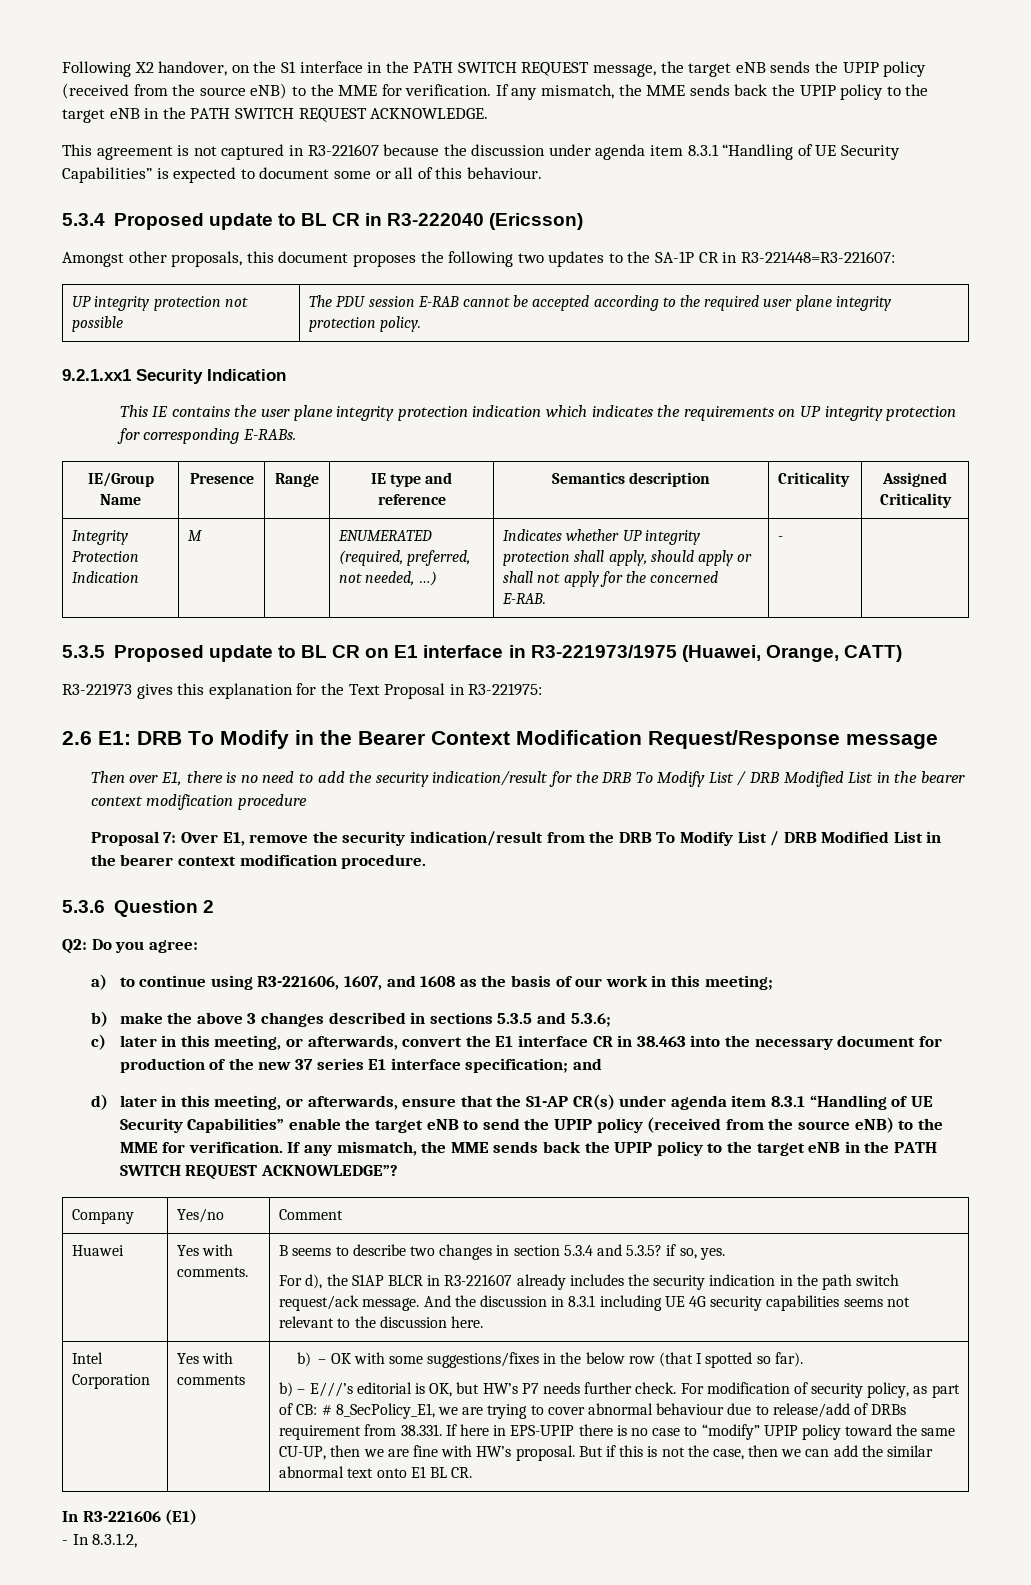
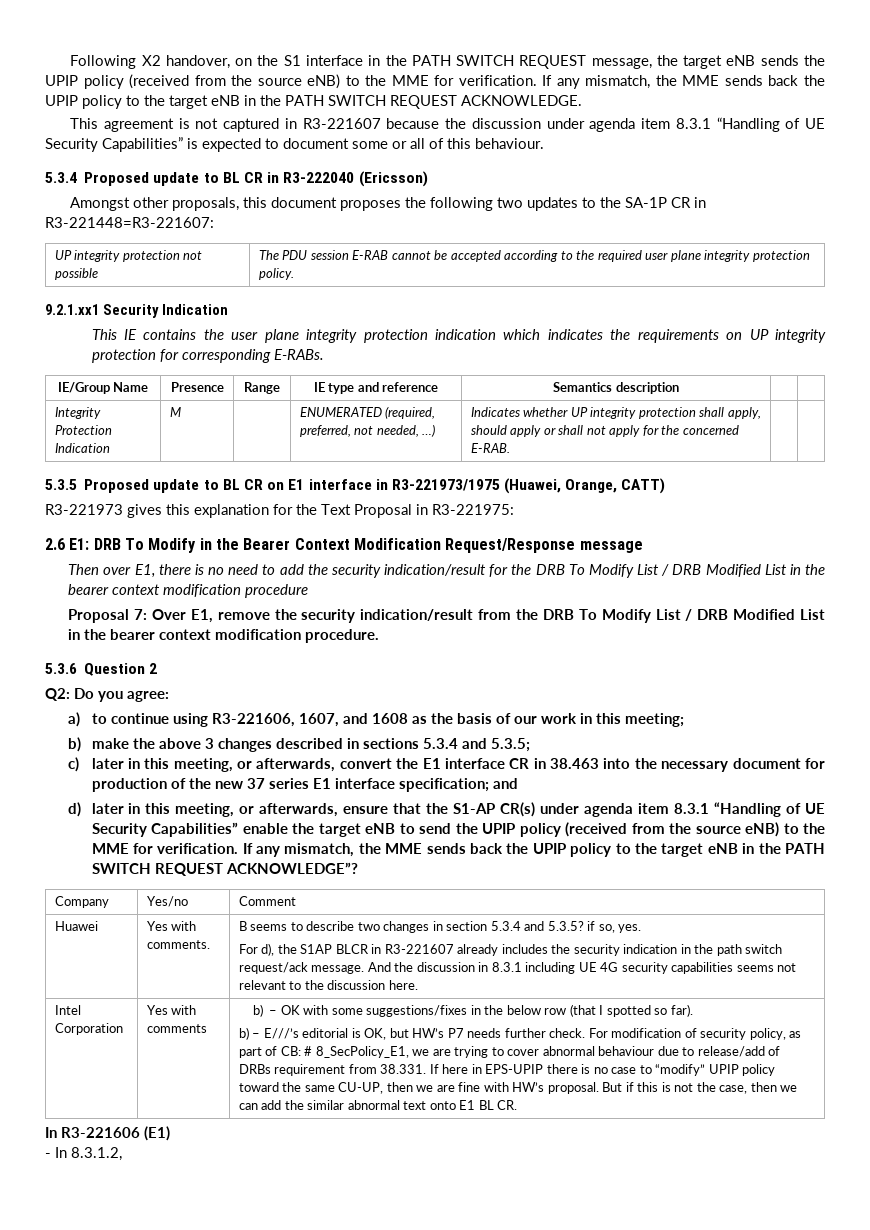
[778,472,851,487] [882,472,947,487] [879,493,952,508] Criticality | Assigned Criticality -> (679, 388) |
[778,536,784,541] - -> (510, 448) none
[497,1012,611,1027] 5.3.5 and 5.3.6; -> [422,738,530,752] 5.3.4 and 5.3.5;

